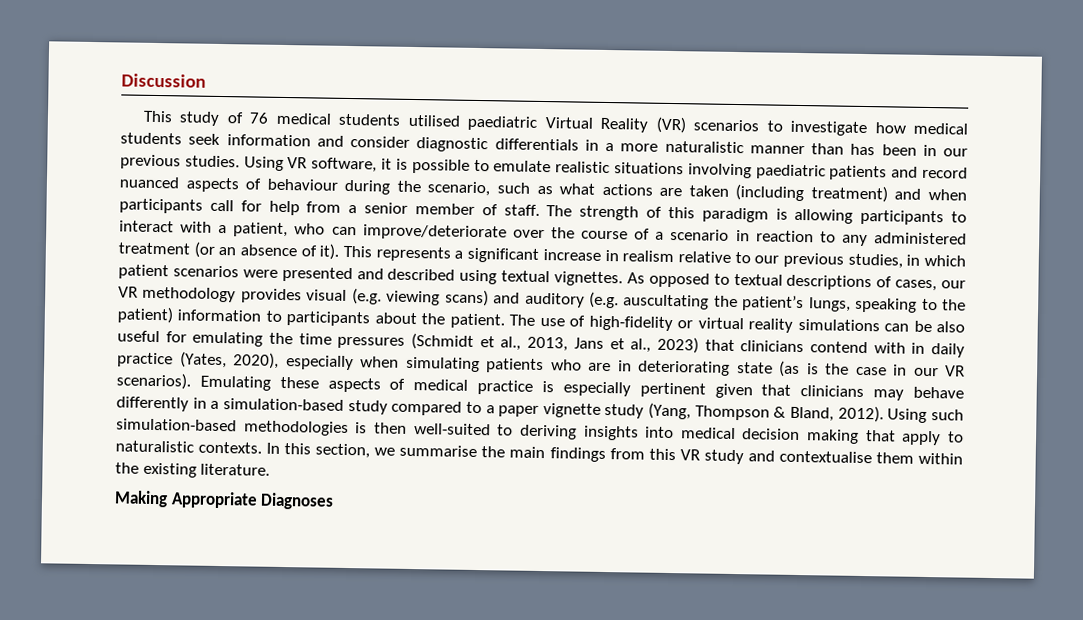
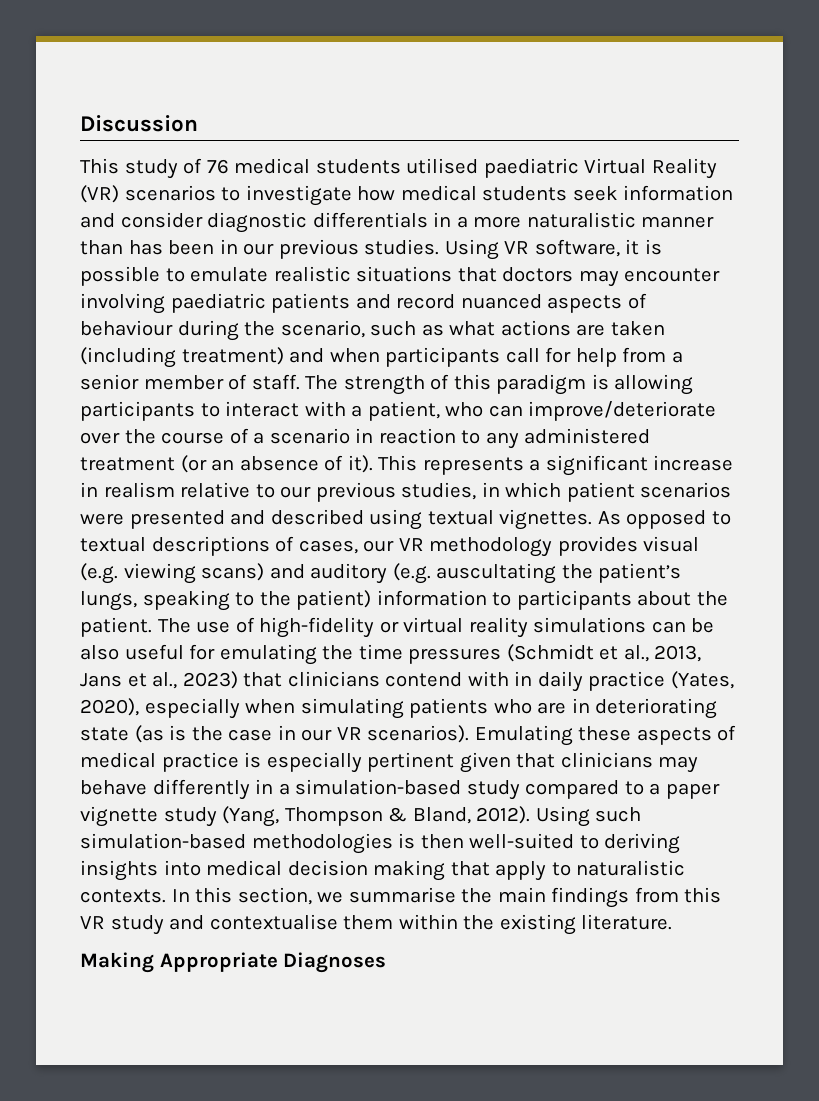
(684, 168) none -> [457,267,721,287] that doctors may encounter

